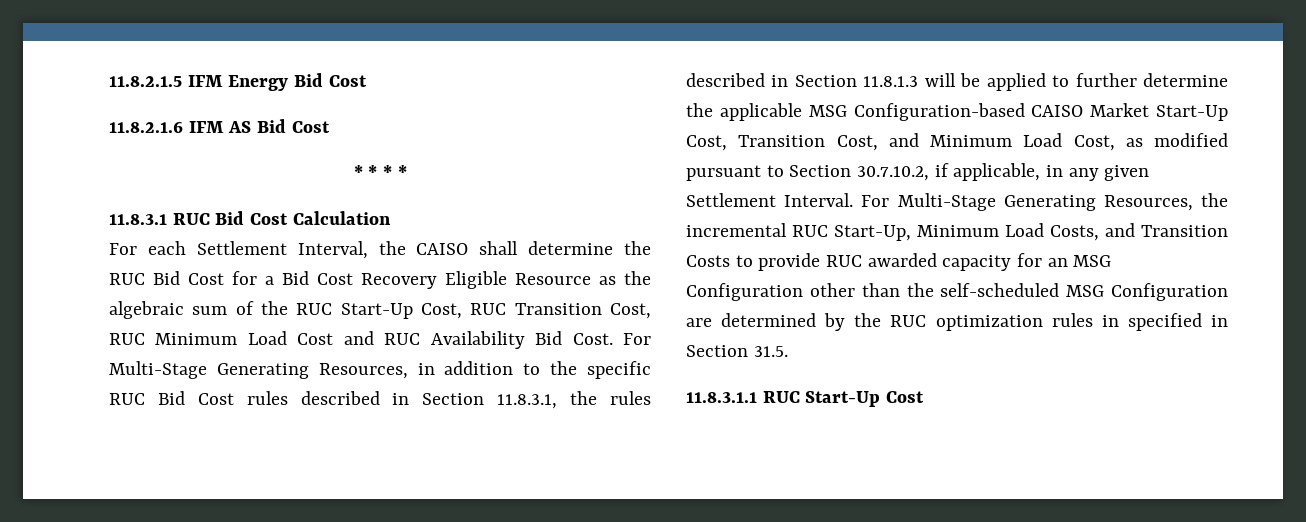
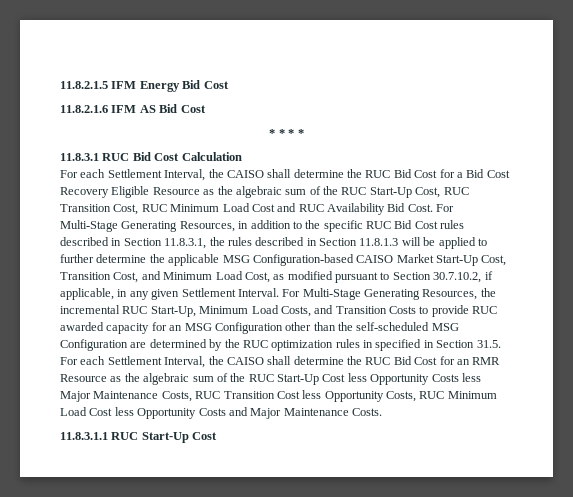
(788, 351) none -> [60,356,501,368] [60,373,481,385] [60,390,497,402] [60,407,382,419] For each Settlement Interval, the CAISO shall determine the RUC Bid Cost for an RMR Resource as the algebraic sum of the RUC Start-Up Cost less Opportunity Costs less Major Maintenance Costs, RUC Transition Cost less Opportunity Costs, RUC Minimum Load Cost less Opportunity Costs and Major Maintenance Costs.

